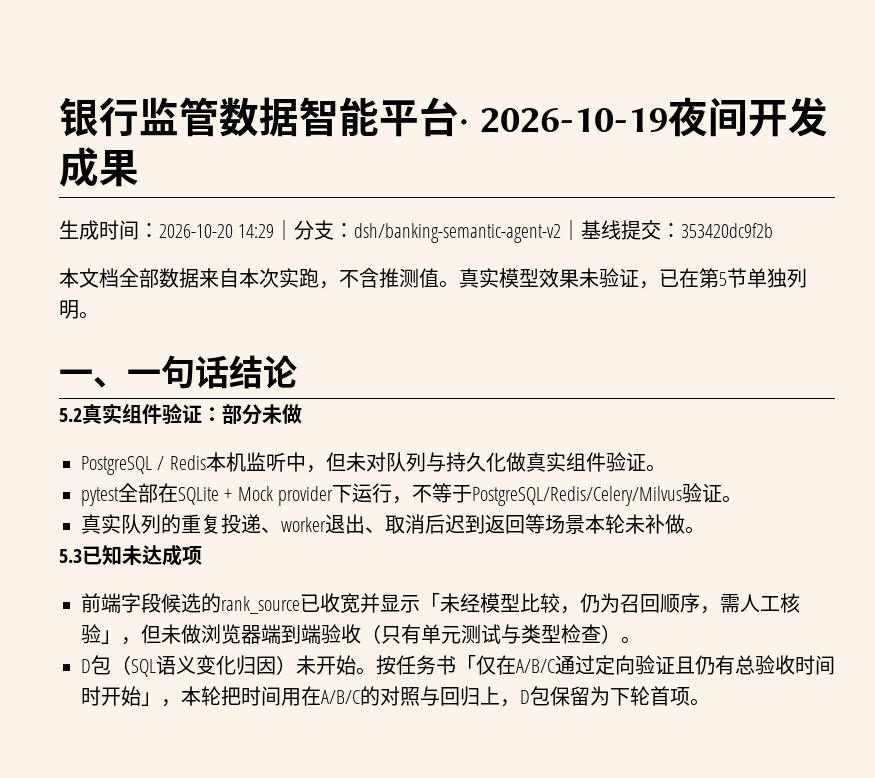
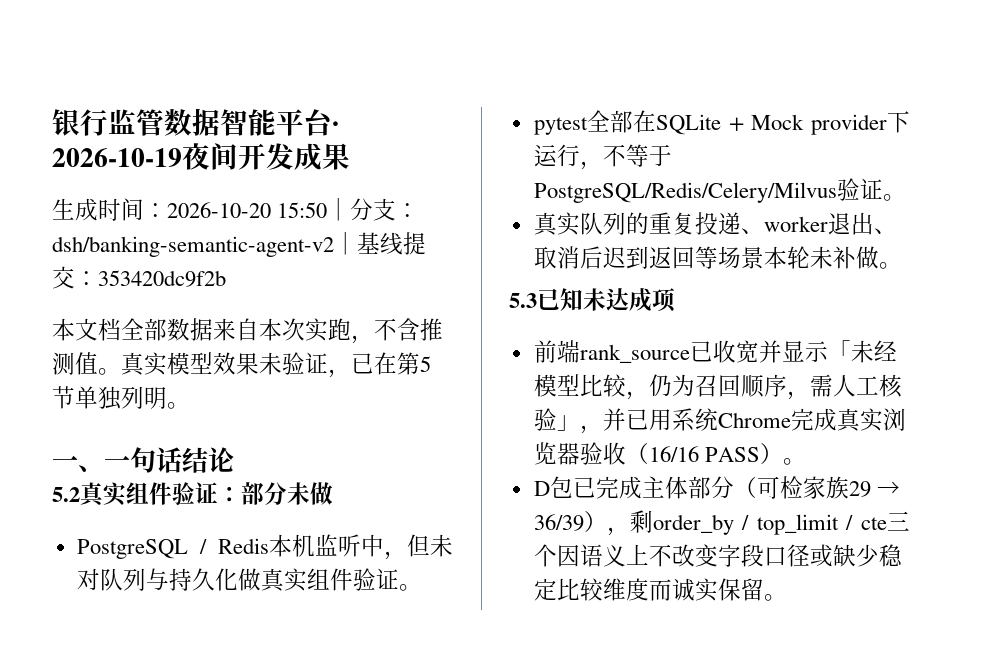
[238,224,275,238] 14:29 -> [277,202,328,218] 15:50
[121,593,221,613] 字段候选的 -> (580, 351) none
[141,624,641,644] [81,655,835,677] [81,686,690,707] 但未做浏览器端到端验收（只有单元测试与类型检查）。 // D包（SQL语义变化归因）未开始。按任务书「仅在A/B/C通过定向验证且仍有总验收时间时开始」，本轮把时间用在A/B/C的对照与回归上，D包保留为下轮首项 -> [602,408,906,432] [533,442,806,465] [533,476,900,499] [533,510,910,536] [533,544,902,567] [533,578,764,602] 并已用系统Chrome完成真实浏览器验收（16/16 PASS）。 // D包已完成主体部分（可检家族29 → 36/39），剩order_by / top_limit / cte三个因语义上不改变字段口径或缺少稳定比较维度而诚实保留

